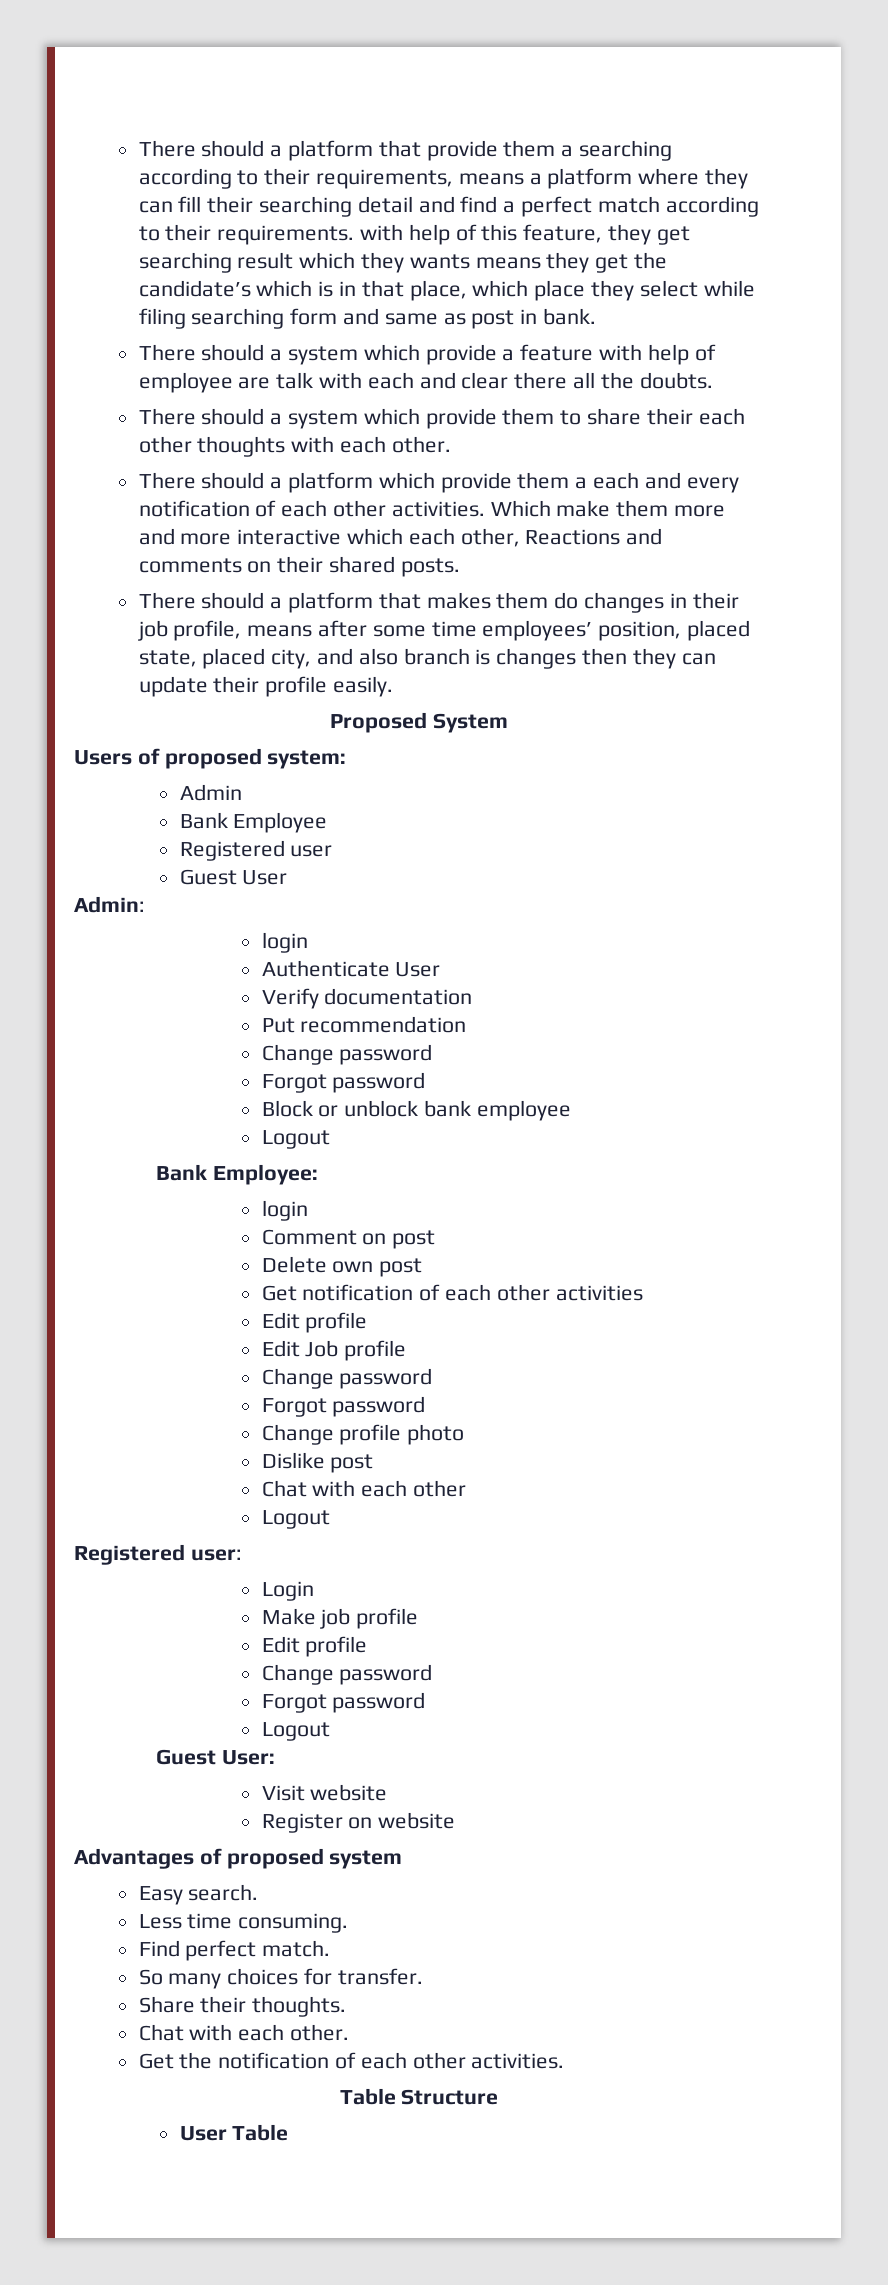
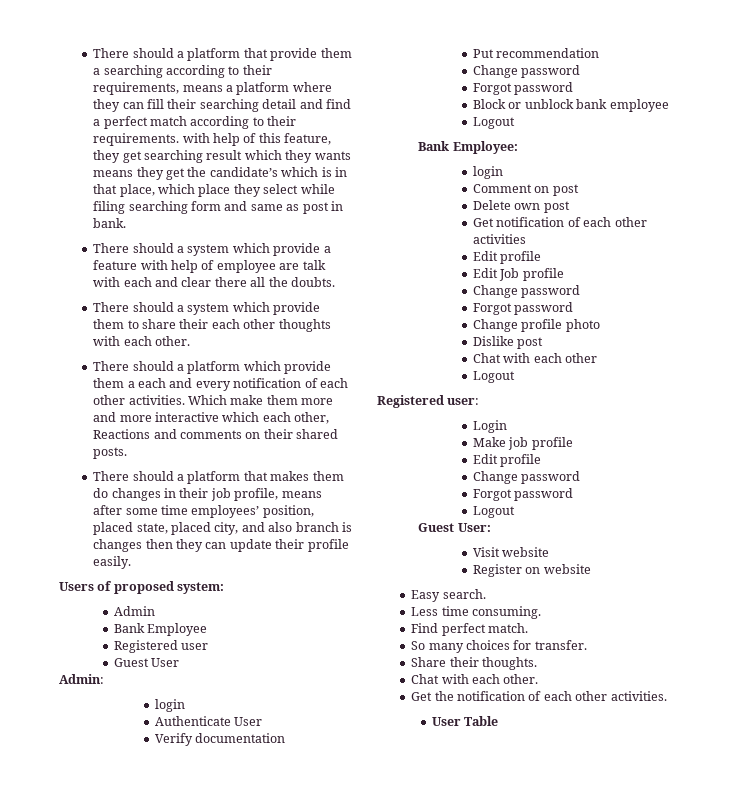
[330,712,508,733] // Proposed System -> (132, 562) none
[74,1848,403,1869] // Advantages of proposed system -> (591, 569) none
[339,2088,499,2105] // Table Structure -> (667, 696) none

